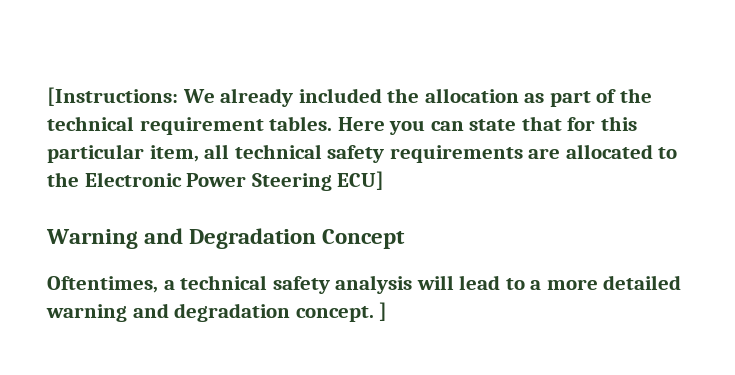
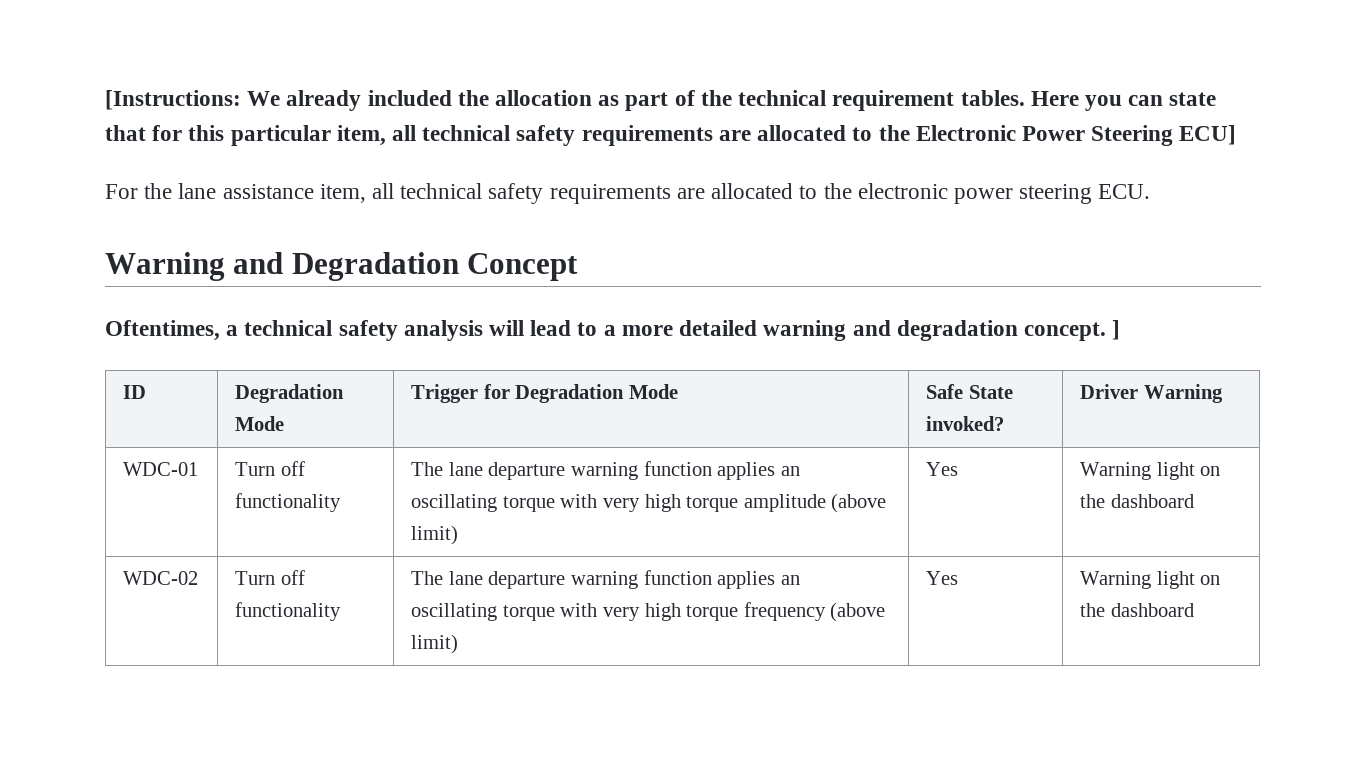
(385, 180) none -> [105,183,1151,204] // For the lane assistance item, all technical safety requirements are allocated to the electronic power steering ECU.
(388, 311) none -> [123,385,147,399] [235,384,345,403] [235,416,285,431] [411,384,679,403] [926,384,1013,399] [926,416,1005,431] [1080,384,1223,403] [123,462,199,476] [235,461,305,476] [235,493,342,512] [411,461,800,480] [411,493,887,513] [411,525,459,545] [926,462,959,476] [1080,462,1221,480] [1080,494,1194,508] [123,571,199,585] [235,570,305,585] [235,602,342,621] [411,570,800,589] [411,602,886,622] [411,634,459,654] [926,571,959,585] [1080,571,1221,589] [1080,603,1194,617] // ID | Degradation Mode | Trigger for Degradation Mode | Safe State invoked? | Driver Warning // WDC-01 | Turn off functionality | The lane departure warning function applies an oscillating torque with very high torque amplitude (above limit) | Yes | Warning light on the dashboard // WDC-02 | Turn off functionality | The lane departure warning function applies an oscillating torque with very high torque frequency (above limit) | Yes | Warning light on the dashboard

